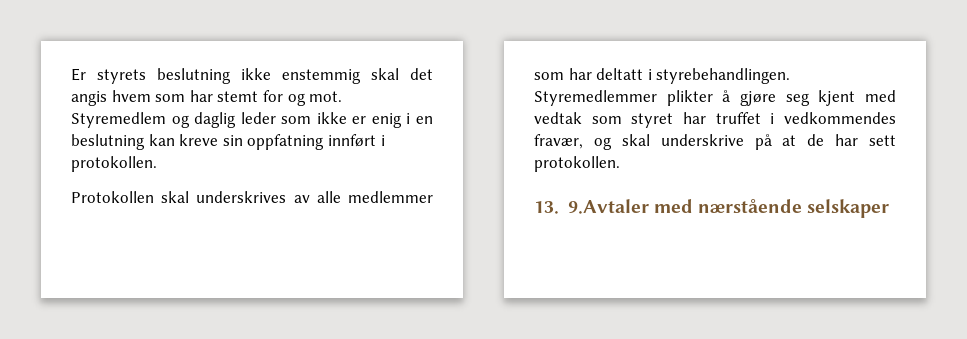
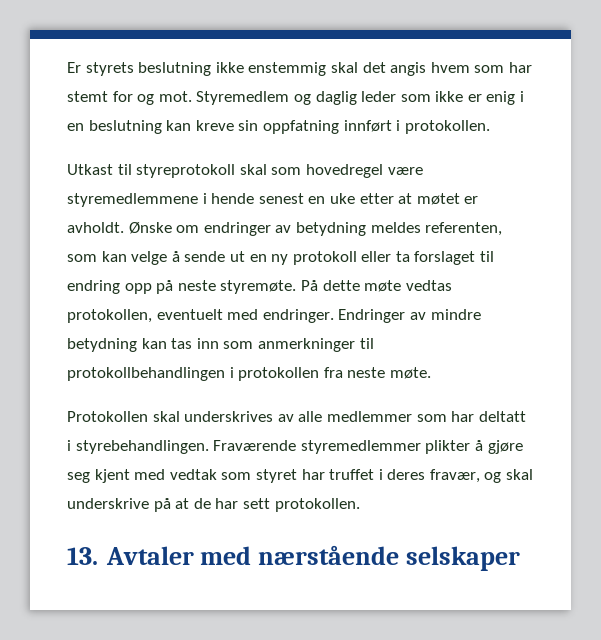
(157, 164) none -> [67,164,423,178] [67,193,479,207] [67,222,503,236] [67,251,495,265] [67,280,452,294] [67,309,481,323] [67,338,374,352] [67,367,431,381] // Utkast til styreprotokoll skal som hovedregel være styremedlemmene i hende senest en uke etter at møtet er avholdt. Ønske om endringer av betydning meldes referenten, som kan velge å sende ut en ny protokoll eller ta forslaget til endring opp på neste styremøte. På dette møte vedtas protokollen, eventuelt med endringer. Endringer av mindre betydning kan tas inn som anmerkninger til protokollbehandlingen i protokollen fra neste møte.
[534,90,657,106] Styremedlemmer -> [213,440,421,454] Fraværende styremedlemmer
[784,112,896,124] vedkommendes -> [387,469,426,480] deres
[567,199,649,214] 9.Avtaler -> [105,546,194,565] Avtaler

